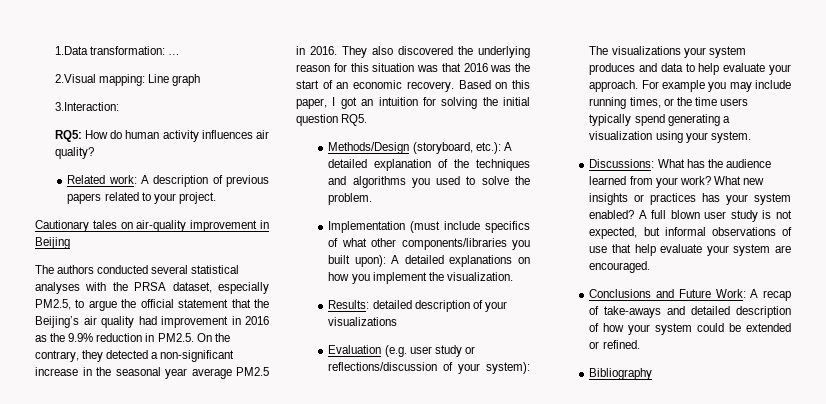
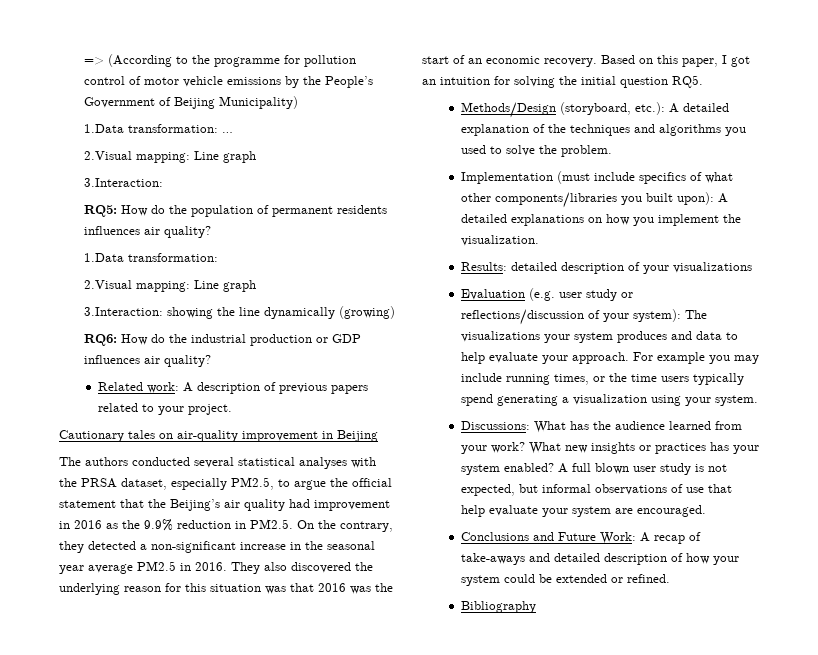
(54, 50) none -> [83,54,356,67] [83,76,373,88] [83,96,298,109] => (According to the programme for pollution control of motor vehicle emissions by the People’s Government of Beijing Municipality) //
[125,130,199,142] human activity -> [168,205,387,217] [83,226,211,238] [83,253,218,262] [83,280,256,292] [83,306,395,319] [83,334,361,346] the population of permanent residents influences air quality? // 1.Data transformation: // 2.Visual mapping: Line graph // 3.Interaction: showing the line dynamically (growing) // RQ6: How do the industrial production or GDP

